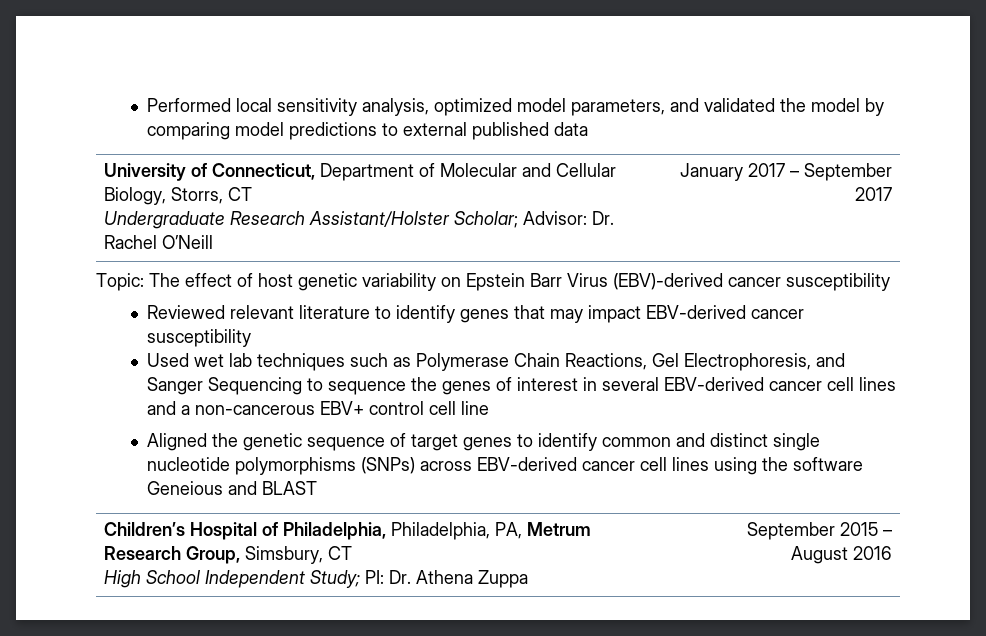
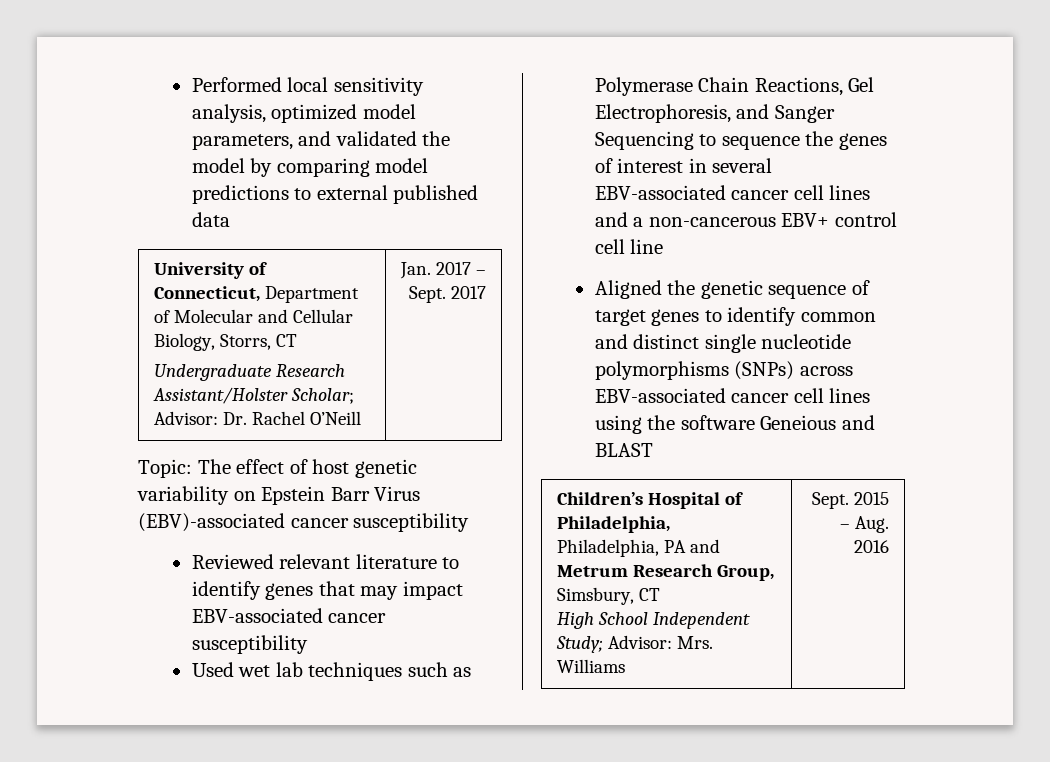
[679,163,743,181] January -> [400,262,432,279] Jan.
[803,163,892,181] September -> [409,286,447,303] Sept.
[613,273,723,290] (EBV)-derived -> [138,513,285,532] (EBV)-associated
[646,305,747,319] EBV-derived -> [191,608,323,623] EBV-associated
[664,377,765,391] EBV-derived -> [594,185,726,200] EBV-associated
[477,457,578,471] EBV-derived -> [594,388,726,403] EBV-associated
[495,522,523,539] PA, -> [663,539,720,553] PA and
[365,570,529,588] [746,522,835,540] PI: Dr. Athena Zuppa | September -> [607,635,713,649] [556,659,625,673] [812,492,850,509] Advisor: Mrs. Williams | Sept.
[790,546,848,564] August -> [855,516,890,533] Aug.

